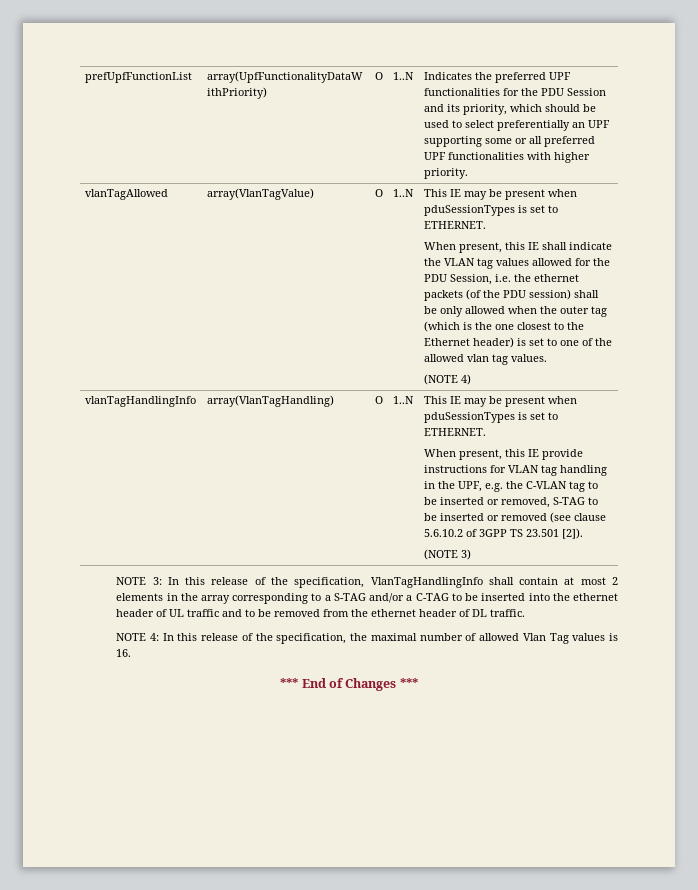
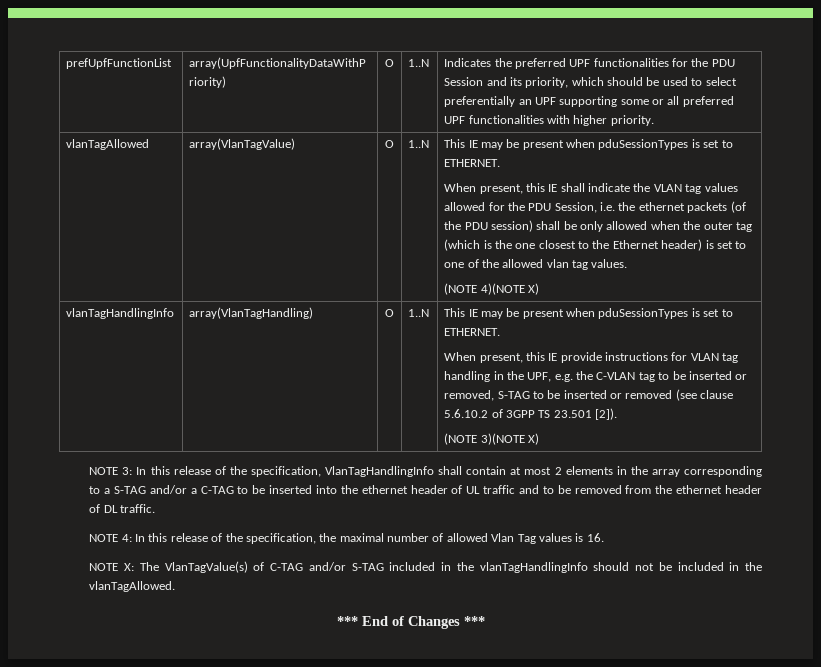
[461,374,472,385] 4) -> [480,283,539,295] 4)(NOTE X)
[461,549,472,560] 3) -> [480,433,539,445] 3)(NOTE X)
(132, 653) none -> [89,561,763,573] [89,581,176,592] // NOTE X: The VlanTagValue(s) of C-TAG and/or S-TAG included in the vlanTagHandlingInfo should not be included in the vlanTagAllowed.

